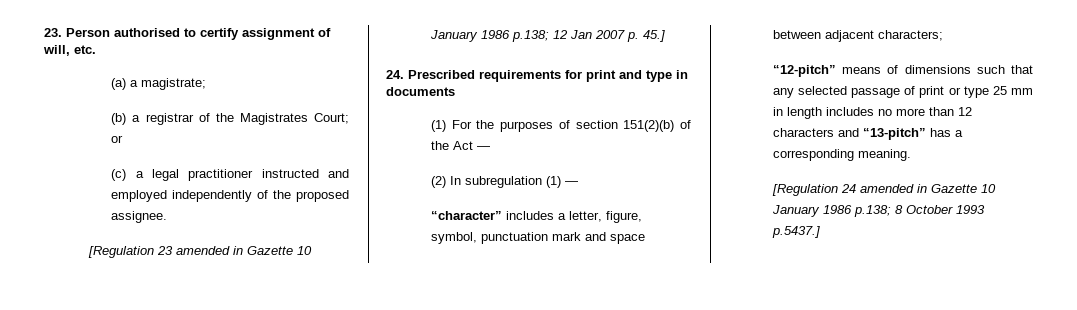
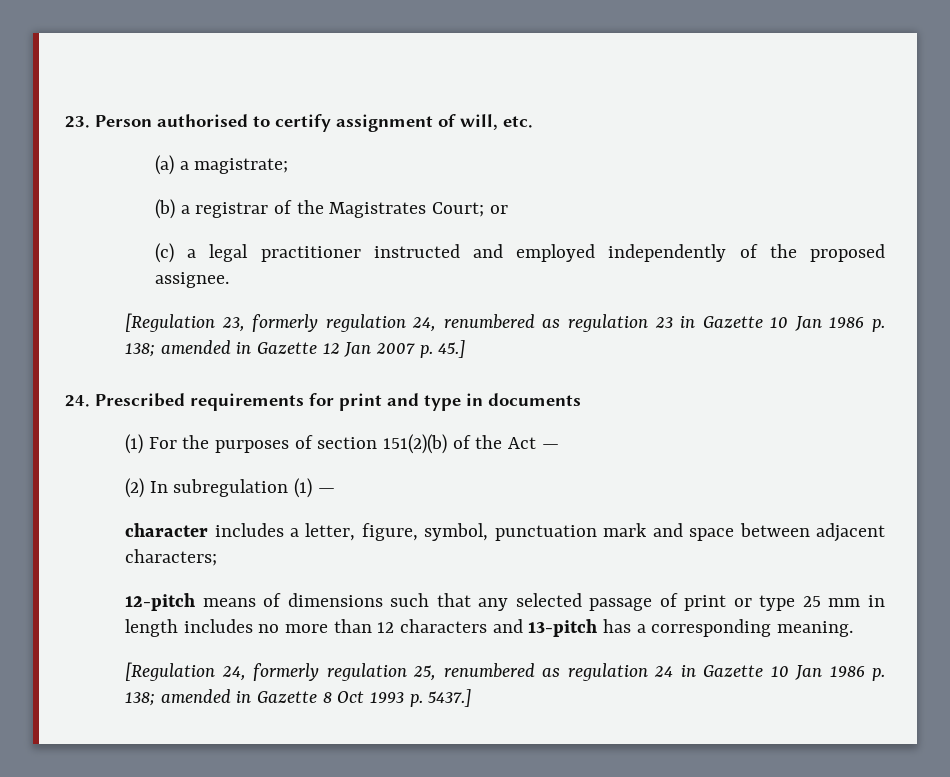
[156,246,312,255] [429,30,549,42] 23 amended in Gazette 10 January 1986 p.138; -> [221,314,886,332] [125,340,318,357] 23, formerly regulation 24, renumbered as regulation 23 in Gazette 10 Jan 1986 p. 138; amended in Gazette
[430,211,502,220] “character” -> [125,523,209,537] character
[772,65,836,77] “12-pitch” -> [125,593,196,611] 12-pitch
[862,128,926,140] “13-pitch” -> [528,619,598,637] 13-pitch
[840,184,996,193] [771,205,985,217] [771,226,820,238] 24 amended in Gazette 10 January 1986 p.138; 8 October 1993 p.5437.] -> [221,663,886,681] [125,689,472,707] 24, formerly regulation 25, renumbered as regulation 24 in Gazette 10 Jan 1986 p. 138; amended in Gazette 8 Oct 1993 p. 5437.]

